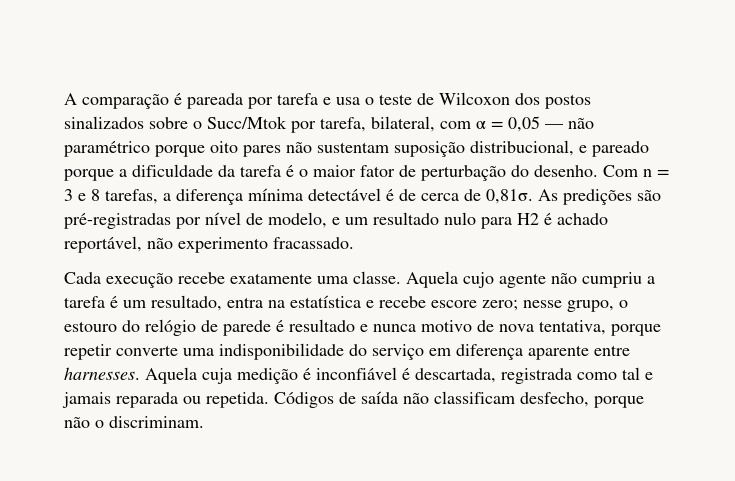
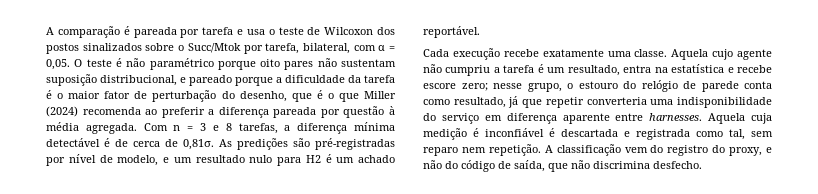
[508,116,563,132] 0,05 — -> [46,58,122,70] 0,05. O teste é
[534,165,598,177] desenho. -> [239,90,396,102] [46,106,395,118] [46,122,137,134] desenho, que é o que Miller (2024) recomenda ao preferir a diferença pareada por questão à média agregada.
[557,213,608,225] [64,236,354,253] achado reportável, não experimento fracassado. -> [336,155,395,163] [423,26,480,38] um achado reportável.
[276,319,661,336] [64,344,178,360] é resultado e nunca motivo de nova tentativa, porque repetir converte -> [744,81,772,89] [423,96,647,108] conta como resultado, já que repetir converteria
[415,367,653,384] [62,391,644,408] [64,416,204,428] descartada, registrada como tal e jamais reparada ou repetida. Códigos de saída não classificam desfecho, porque não o discriminam. -> [561,129,773,140] [423,144,772,156] [423,160,702,172] descartada e registrada como tal, sem reparo nem repetição. A classificação vem do registro do proxy, e não do código de saída, que não discrimina desfecho.

